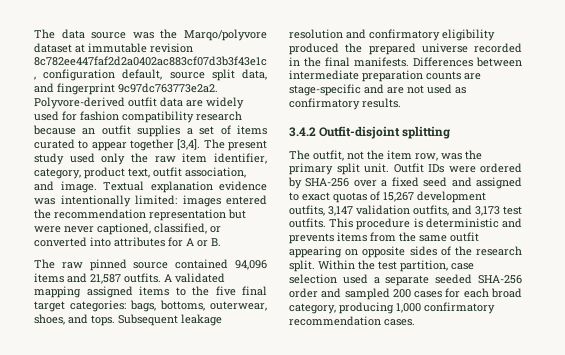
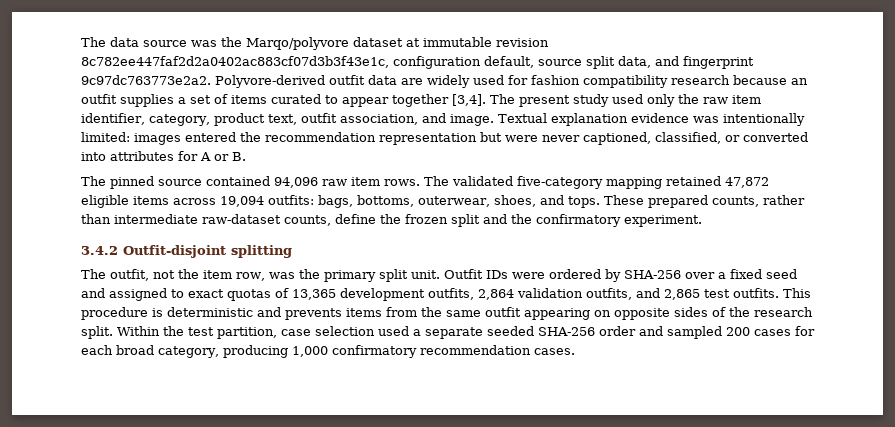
[61,262,83,269] raw -> (106, 181) none
[34,273,225,284] [34,286,267,298] [34,300,126,312] items and 21,587 outfits. A validated mapping assigned items to the five final target categories: -> [322,176,769,189] [81,195,314,208] raw item rows. The validated five-category mapping retained 47,872 eligible items across 19,094 outfits:
[118,314,222,326] [289,29,495,41] [289,43,522,55] [289,57,522,67] [289,70,481,82] [289,84,466,96] [289,98,401,110] Subsequent leakage resolution and confirmatory eligibility produced the prepared universe recorded in the final manifests. Differences between intermediate preparation counts are stage-specific and are not used as confirmatory results. -> [603,195,805,208] [81,214,702,227] These prepared counts, rather than intermediate raw-dataset counts, define the frozen split and the confirmatory experiment.
[383,192,414,202] 15,267 -> [292,289,336,300] 13,365
[328,206,353,216] 3,147 -> [478,289,514,300] 2,864
[475,206,500,216] 3,173 -> [664,289,700,300] 2,865

